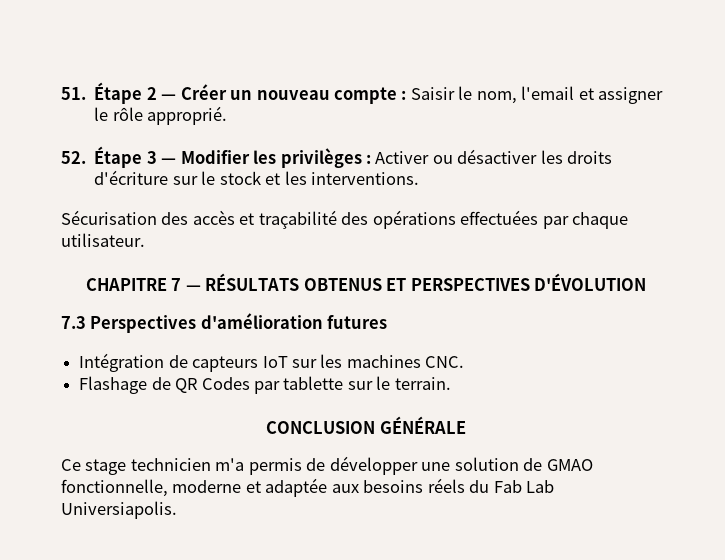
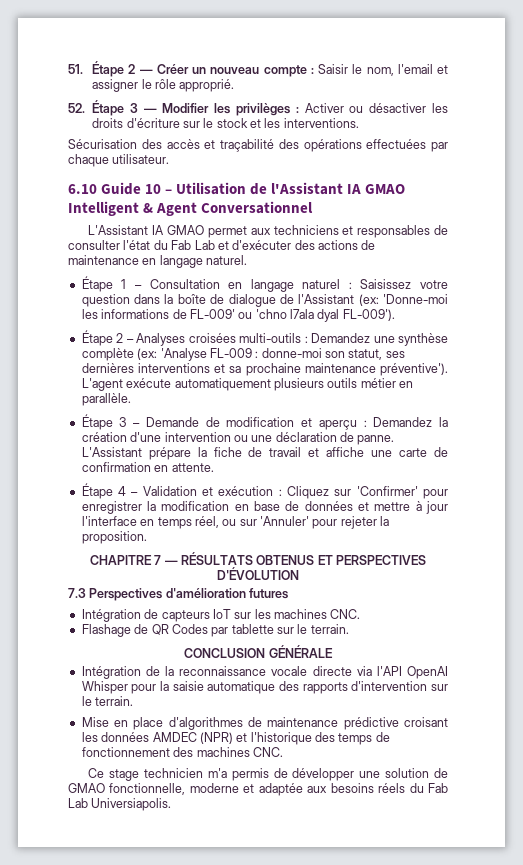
(145, 240) none -> [68,182,406,195] [68,201,314,216] [88,225,448,238] [68,240,376,250] [68,255,248,268] [81,276,448,292] [81,294,448,307] [81,309,395,322] [81,330,449,346] [81,348,405,361] [81,363,448,376] [81,378,413,391] [81,393,131,406] [81,414,449,430] [81,432,395,445] [81,447,449,460] [81,462,214,472] [81,483,448,499] [81,501,448,514] [81,516,390,529] [81,531,147,544] // 6.10 Guide 10 – Utilisation de l'Assistant IA GMAO Intelligent & Agent Conversationnel // L'Assistant IA GMAO permet aux techniciens et responsables de consulter l'état du Fab Lab et d'exécuter des actions de maintenance en langage naturel. // Étape 1 – Consultation en langage naturel : Saisissez votre question dans la boîte de dialogue de l'Assistant (ex: 'Donne-moi les informations de FL-009' ou 'chno l7ala dyal FL-009'). // Étape 2 – Analyses croisées multi-outils : Demandez une synthèse complète (ex: 'Analyse FL-009 : donne-moi son statut, ses dernières interventions et sa prochaine maintenance préventive'). L'agent exécute automatiquement plusieurs outils métier en parallèle. // Étape 3 – Demande de modification et aperçu : Demandez la création d'une intervention ou une déclaration de panne. L'Assistant prépare la fiche de travail et affiche une carte de confirmation en attente. // Étape 4 – Validation et exécution : Cliquez sur 'Confirmer' pour enregistrer la modification en base de données et mettre à jour l'interface en temps réel, ou sur 'Annuler' pour rejeter la proposition.
(466, 425) none -> [81,666,448,679] [81,681,448,694] [81,696,134,706] [81,717,448,730] [81,732,390,745] [81,747,283,757] // Intégration de la reconnaissance vocale directe via l'API OpenAI Whisper pour la saisie automatique des rapports d'intervention sur le terrain. // Mise en place d'algorithmes de maintenance prédictive croisant les données AMDEC (NPR) et l'historique des temps de fonctionnement des machines CNC.

